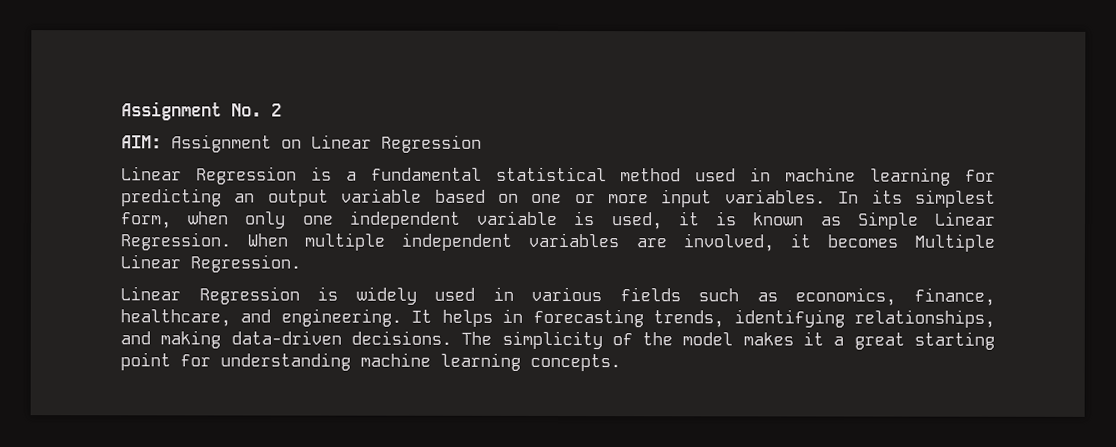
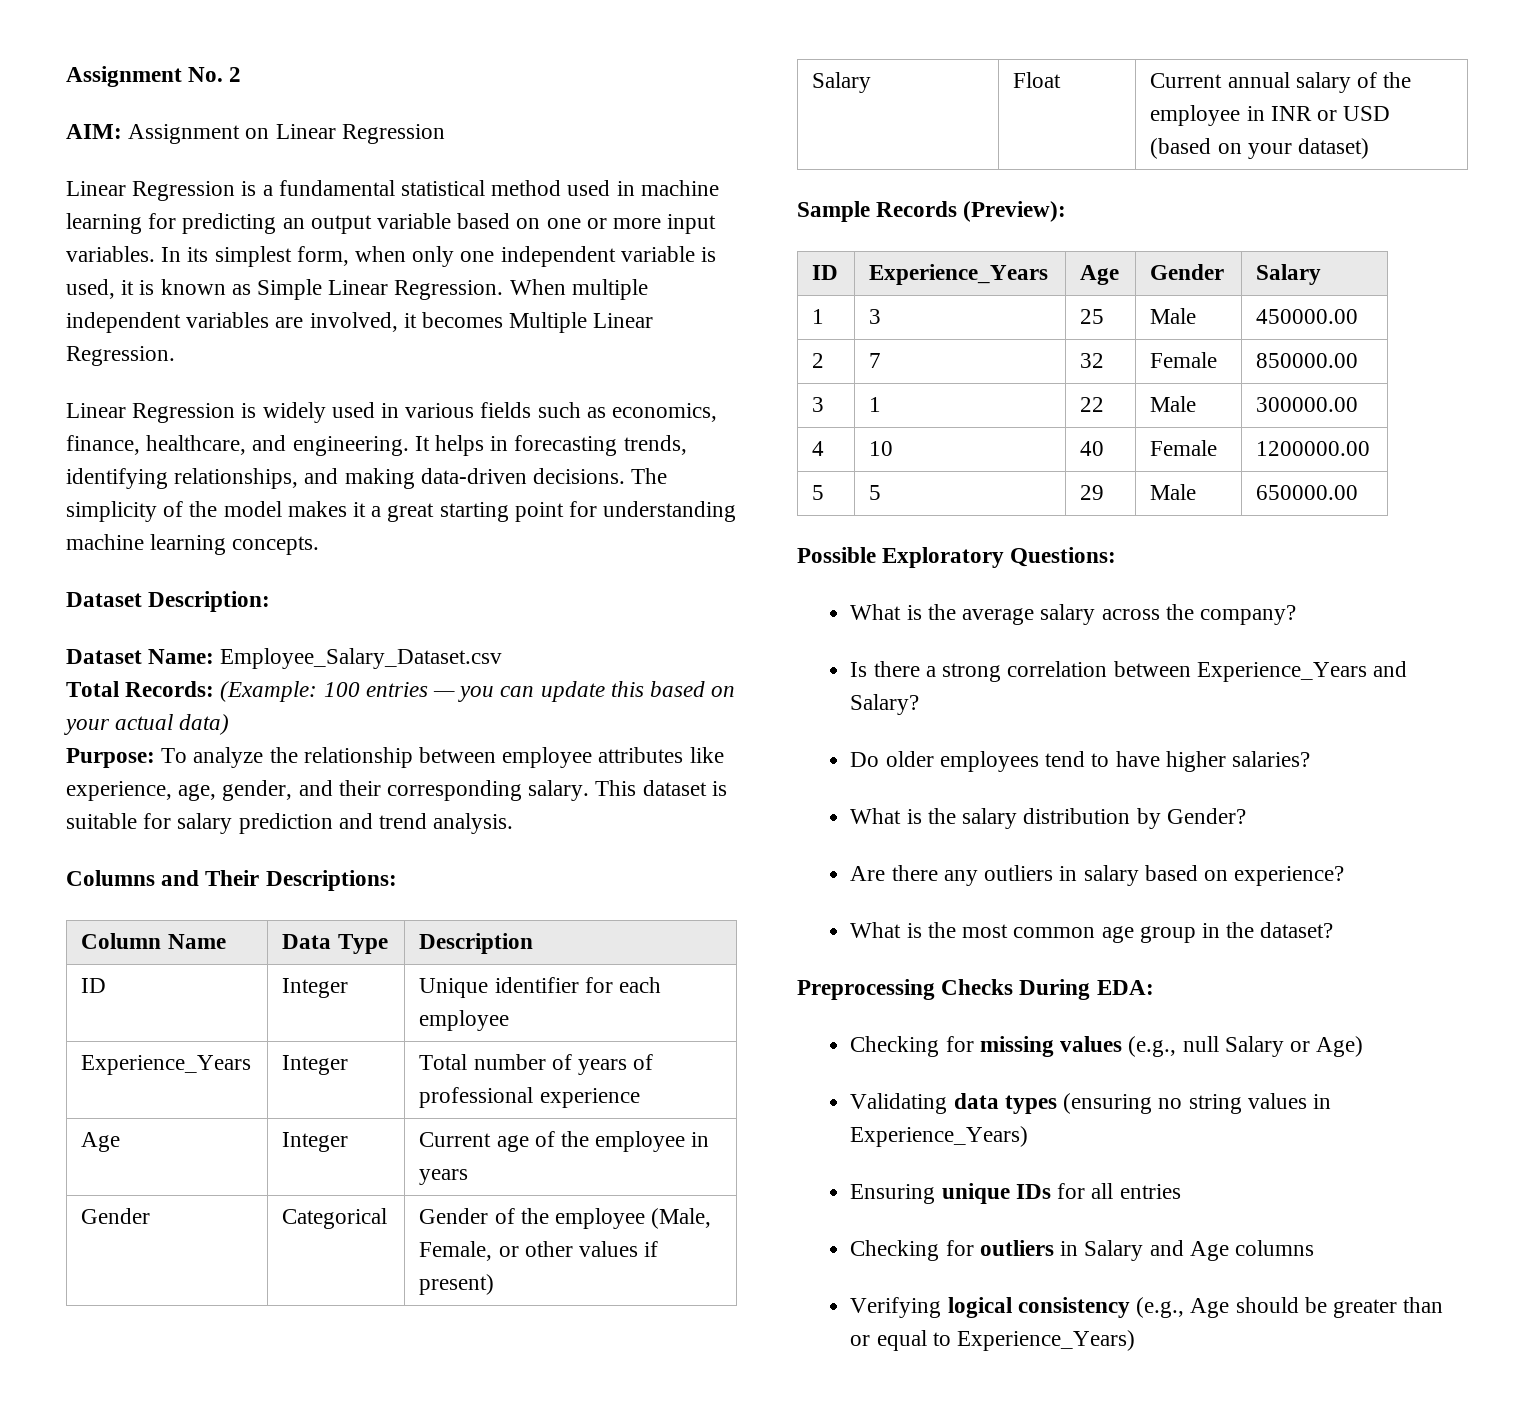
(621, 362) none -> [66,591,271,612] [66,648,503,669] [66,681,736,702] [64,714,230,735] [66,747,724,768] [66,780,727,801] [66,813,514,834] [66,870,397,891] [81,933,226,949] [282,934,388,954] [419,933,534,954] [81,978,107,993] [282,978,349,998] [419,977,661,998] [419,1010,510,1031] [81,1055,252,1075] [282,1055,349,1075] [419,1054,654,1075] [419,1087,640,1108] [81,1132,121,1152] [282,1132,349,1152] [419,1131,710,1152] [419,1169,469,1185] [81,1208,151,1224] [282,1208,388,1229] [419,1208,712,1229] [419,1241,659,1261] [419,1274,495,1295] [812,72,872,93] [1013,72,1062,88] [1150,72,1412,93] [1150,105,1391,126] [1150,138,1369,159] [797,201,1067,222] [812,265,839,280] [869,264,1049,285] [1080,265,1120,285] [1150,264,1225,280] [1256,264,1322,285] [812,309,825,324] [869,309,882,324] [1080,309,1105,324] [1150,308,1197,324] [1256,309,1359,324] [812,353,825,368] [869,353,882,368] [1080,353,1105,368] [1150,352,1218,368] [1256,353,1359,368] [812,397,825,412] [869,397,882,412] [1080,397,1105,412] [1150,396,1197,412] [1256,397,1359,412] [812,441,825,456] [869,441,894,456] [1080,441,1105,456] [1150,440,1218,456] [1256,441,1371,456] [812,485,825,500] [869,485,882,500] [1080,485,1105,500] [1150,484,1197,500] [1256,485,1359,500] [797,547,1117,568] [850,604,1296,625] [850,661,1407,682] [850,694,920,715] [850,751,1310,772] [850,808,1246,829] [850,865,1345,886] [850,922,1334,943] [797,979,1154,1000] [850,1036,1364,1057] [850,1093,1331,1114] [850,1126,1029,1147] [850,1183,1181,1204] [850,1240,1314,1261] [850,1297,1444,1318] [850,1330,1136,1351] // Dataset Description: // Dataset Name: Employee_Salary_Dataset.csv // Total Records: (Example: 100 entries — you can update this based on your actual data) // Purpose: To analyze the relationship between employee attributes like experience, age, gender, and their corresponding salary. This dataset is suitable for salary prediction and trend analysis. // Columns and Their Descriptions: // Column Name | Data Type | Description // ID | Integer | Unique identifier for each employee // Experience_Years | Integer | Total number of years of professional experience // Age | Integer | Current age of the employee in years // Gender | Categorical | Gender of the employee (Male, Female, or other values if present) // Salary | Float | Current annual salary of the employee in INR or USD (based on your dataset) // Sample Records (Preview): // ID | Experience_Years | Age | Gender | Salary // 1 | 3 | 25 | Male | 450000.00 // 2 | 7 | 32 | Female | 850000.00 // 3 | 1 | 22 | Male | 300000.00 // 4 | 10 | 40 | Female | 1200000.00 // 5 | 5 | 29 | Male | 650000.00 // Possible Exploratory Questions: // What is the average salary across the company? // Is there a strong correlation between Experience_Years and Salary? // Do older employees tend to have higher salaries? // What is the salary distribution by Gender? // Are there any outliers in salary based on experience? // What is the most common age group in the dataset? // Preprocessing Checks During EDA: // Checking for missing values (e.g., null Salary or Age) // Validating data types (ensuring no string values in Experience_Years) // Ensuring unique IDs for all entries // Checking for outliers in Salary and Age columns // Verifying logical consistency (e.g., Age should be greater than or equal to Experience_Years)

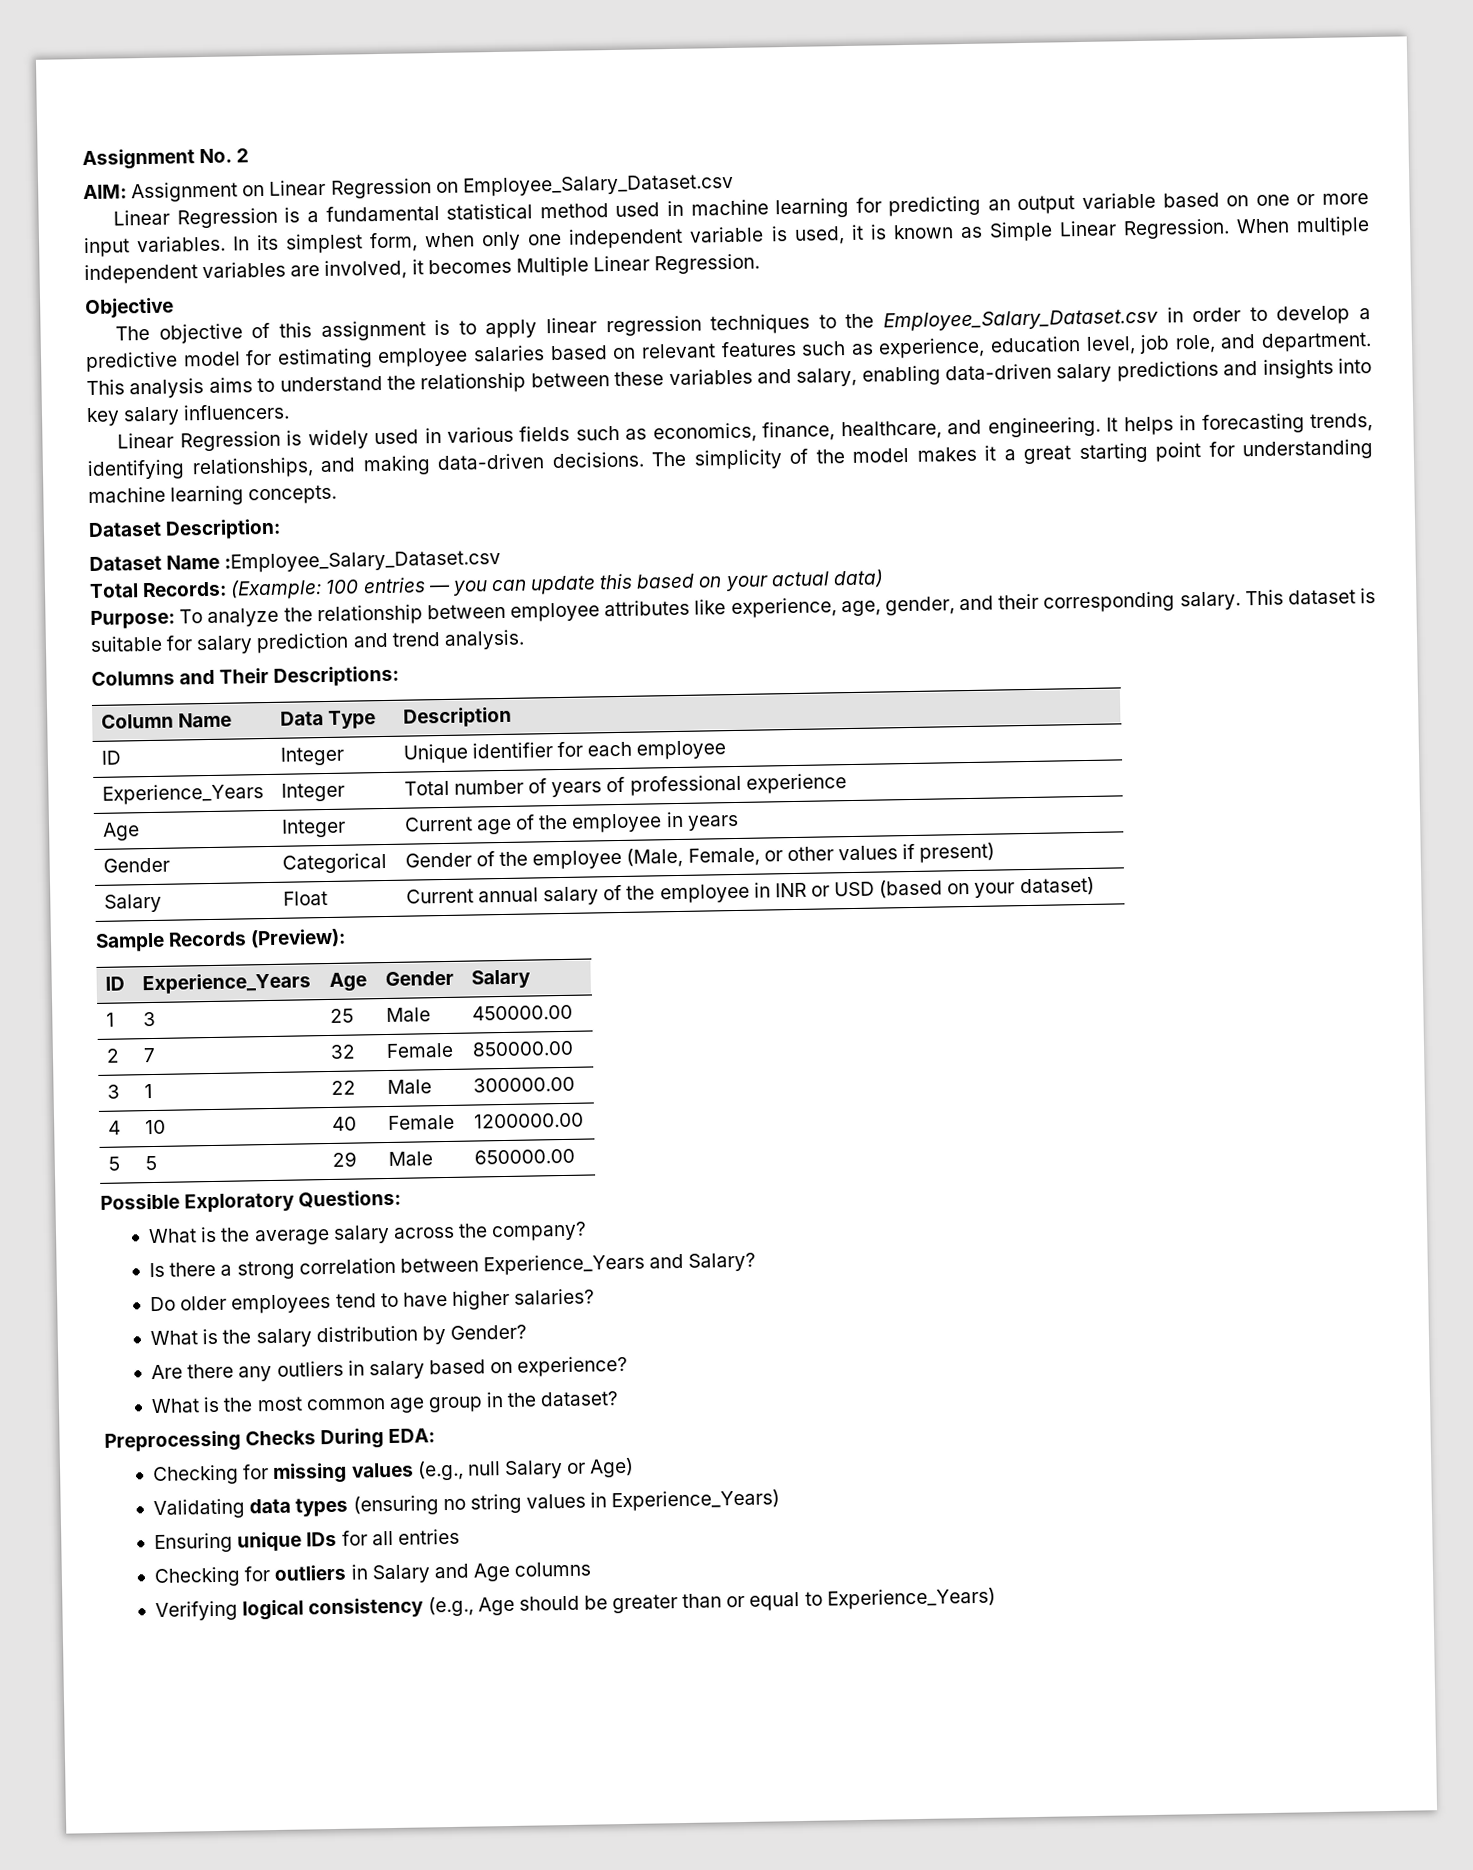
(445, 134) none -> [435,173,734,197] on Employee_Salary_Dataset.csv
(175, 356) none -> [85,297,174,319] [115,305,1371,344] [85,332,1372,373] [86,358,1373,399] [86,403,291,427] // Objective // The objective of this assignment is to apply linear regression techniques to the Employee_Salary_Dataset.csv in order to develop a predictive model for estimating employee salaries based on relevant features such as experience, education level, job role, and department. This analysis aims to understand the relationship between these variables and salary, enabling data-driven salary predictions and insights into key salary influencers.
[148,648,503,669] Name: Employee_Salary_Dataset.csv -> [166,549,502,573] Name :Employee_Salary_Dataset.csv

